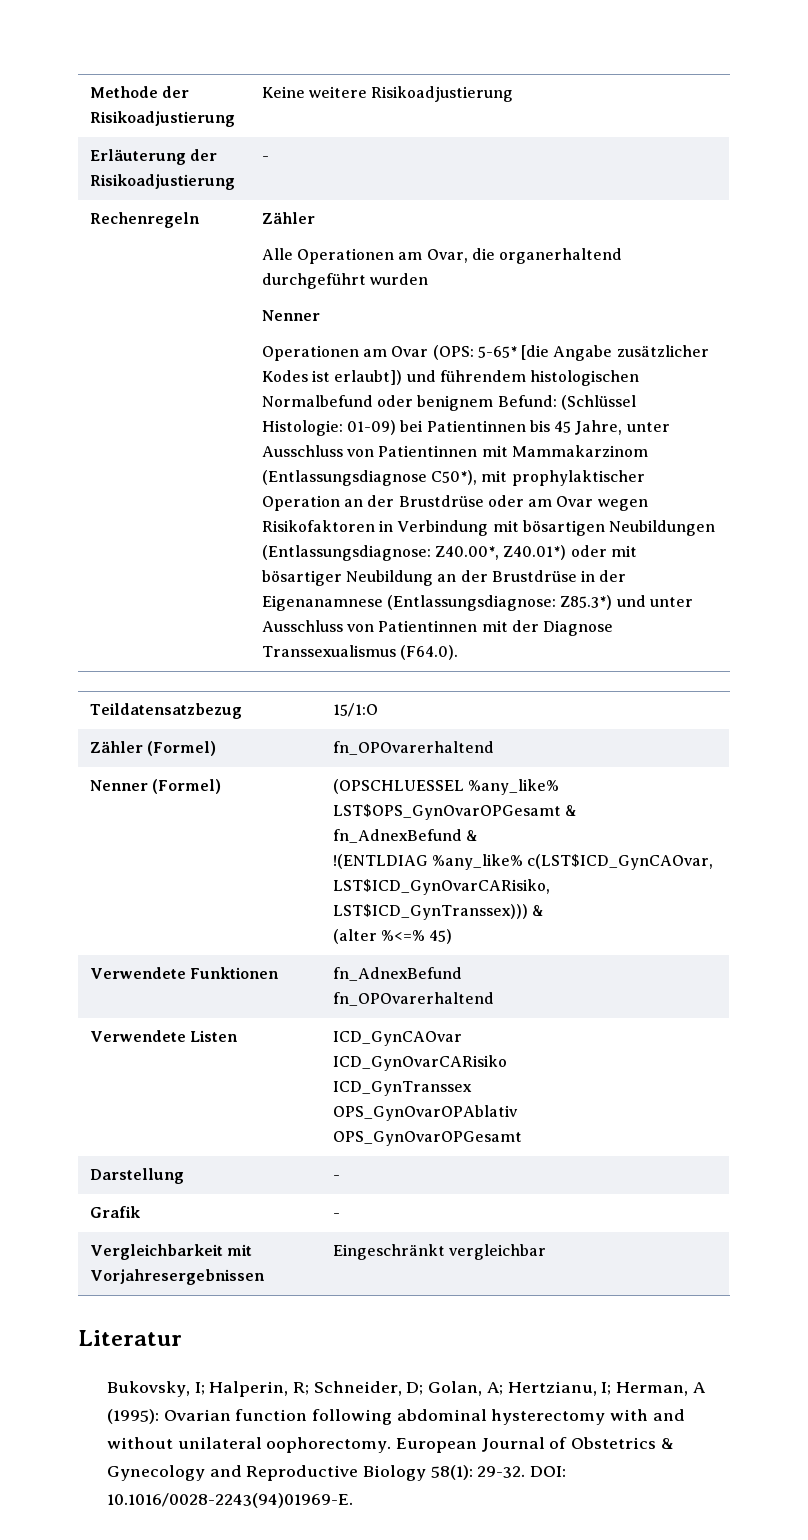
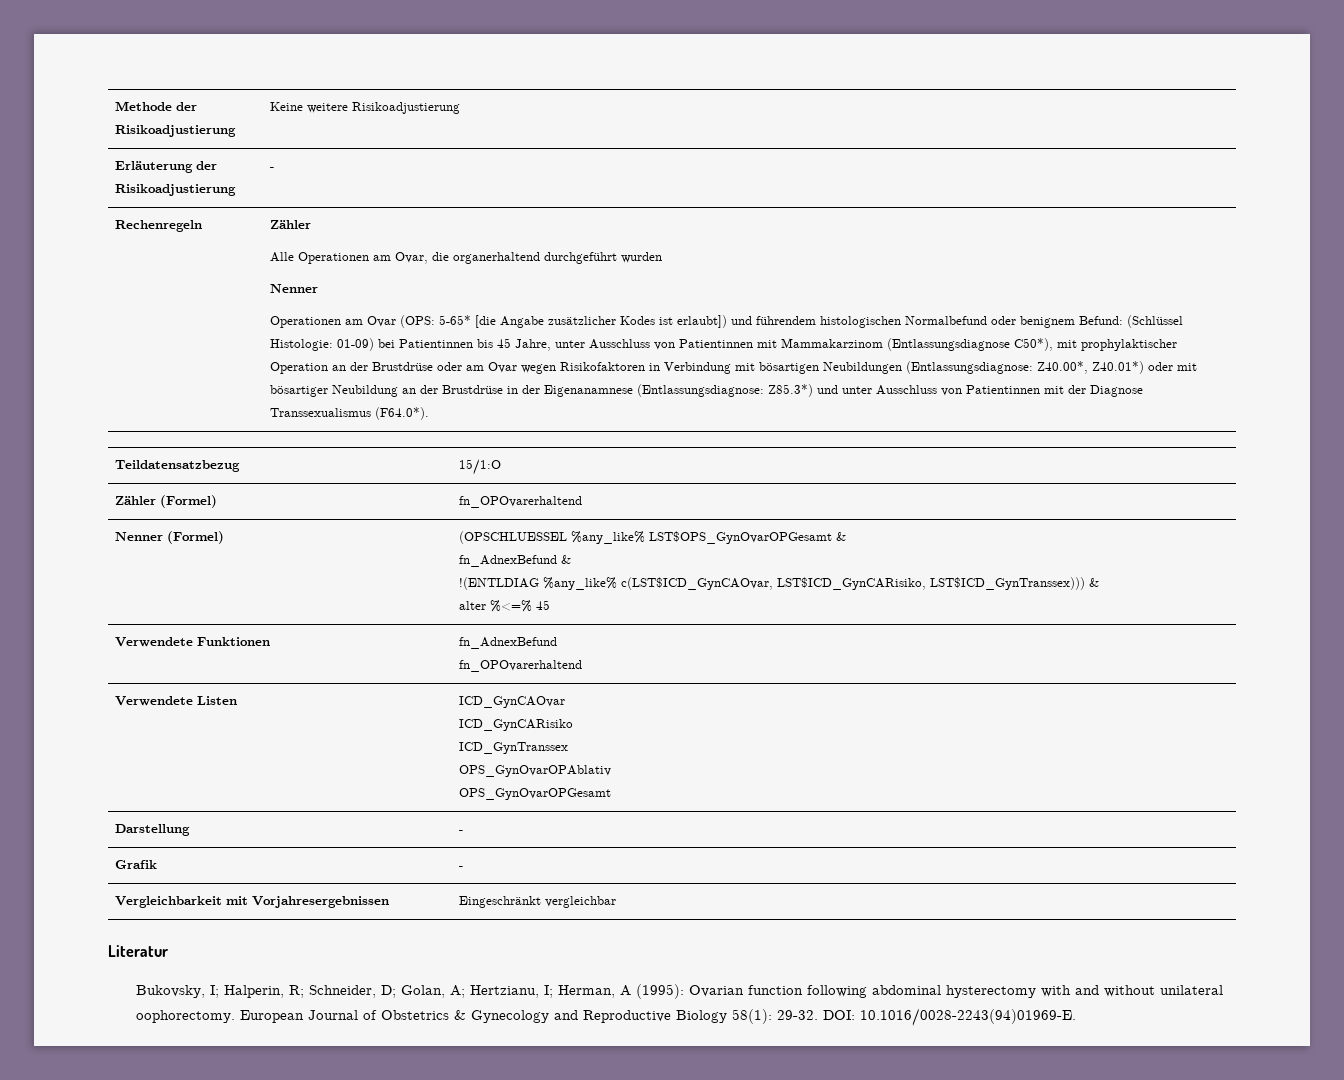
[399,645,458,660] (F64.0). -> [375,407,430,420] (F64.0*).
[332,879,550,895] LST$ICD_GynOvarCARisiko, -> [777,577,927,590] LST$ICD_GynCARisiko,
[332,929,453,944] (alter %<=% 45) -> [459,600,551,612] alter %<=% 45
[332,1055,507,1071] ICD_GynOvarCARisiko -> [459,719,574,731] ICD_GynCARisiko

